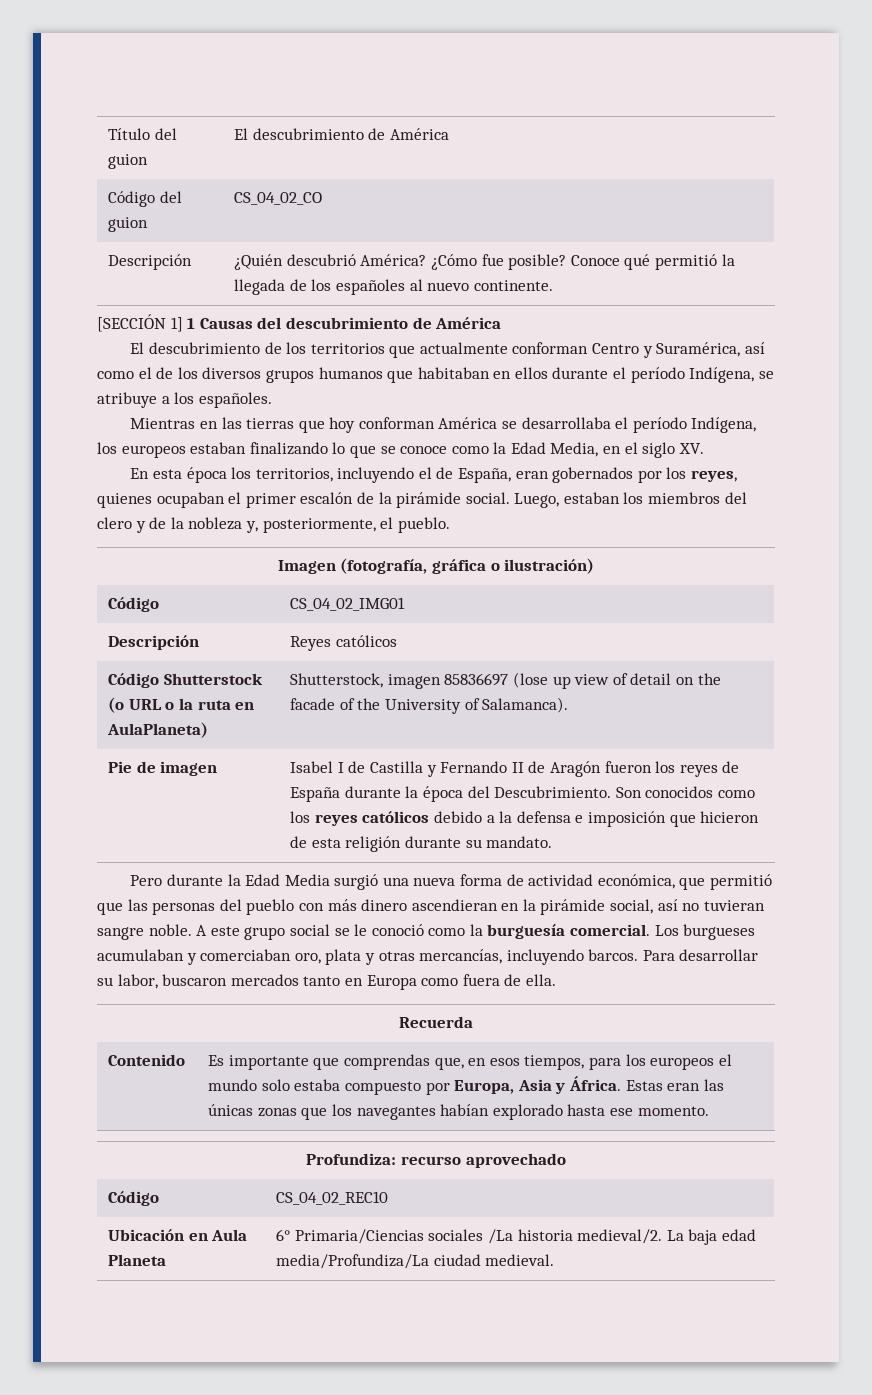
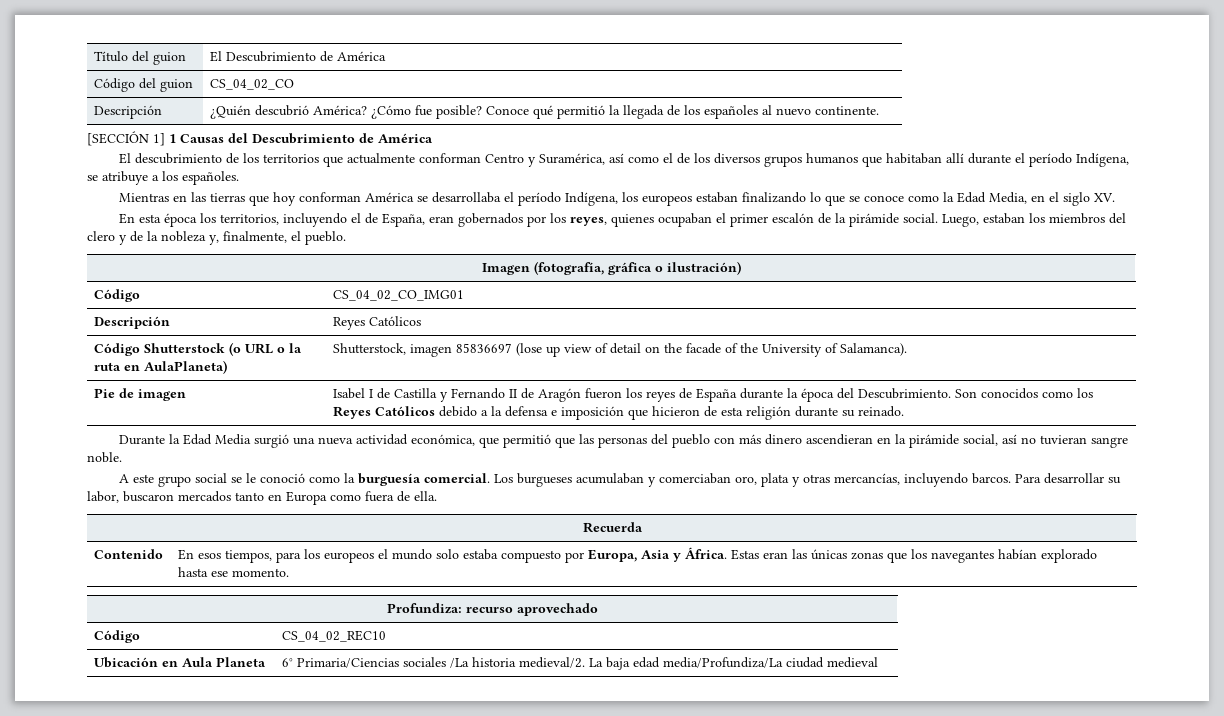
[252,128,364,140] descubrimiento -> [226,51,317,62] Descubrimiento
[285,317,408,329] descubrimiento -> [252,133,355,144] Descubrimiento
[493,367,548,379] en ellos -> [946,153,965,163] allí
[262,518,376,533] posteriormente, -> [223,231,287,243] finalmente,
[290,597,406,611] CS_04_02_IMG01 -> [333,290,465,301] CS_04_02_CO_IMG01
[335,635,397,647] católicos -> [369,316,422,326] Católicos
[314,811,430,826] reyes católicos -> [333,406,436,419] Reyes Católicos
[486,836,553,848] [130,874,223,886] mandato. // Pero durante -> [858,406,905,417] [119,435,166,445] reinado. // Durante
[460,874,524,886] forma de -> (354, 441) none
(192, 930) none -> (122, 457) //
[208,1054,487,1070] Es importante que comprendas que, en -> [178,549,195,560] En
[485,1254,555,1266] medieval. -> [827,657,879,668] medieval

